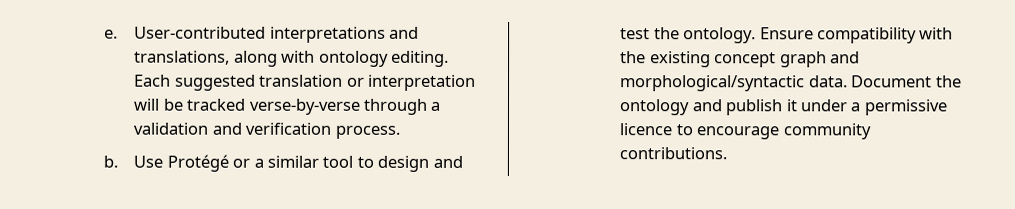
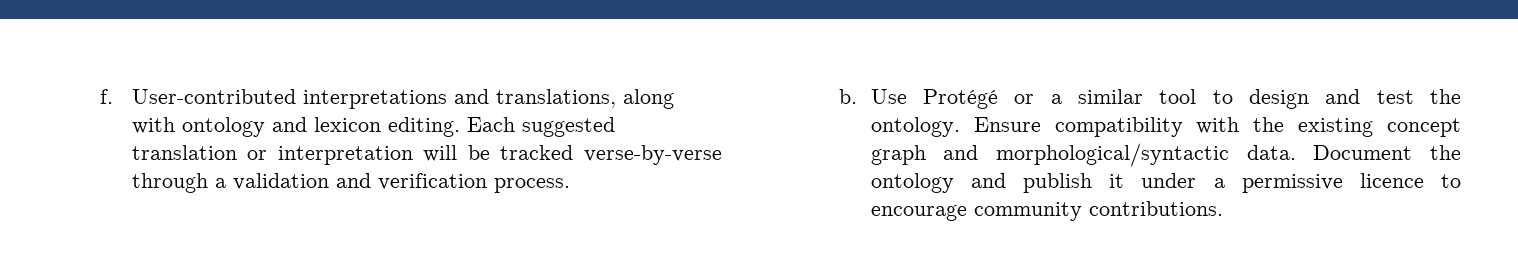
[103,29,118,39] e. -> [99,89,113,104] f.
(389, 58) none -> [271,117,381,132] and lexicon

